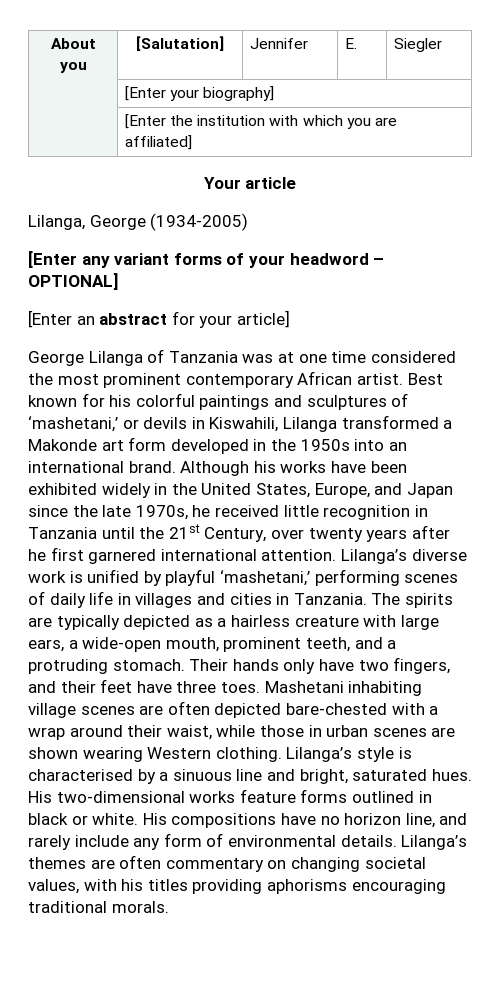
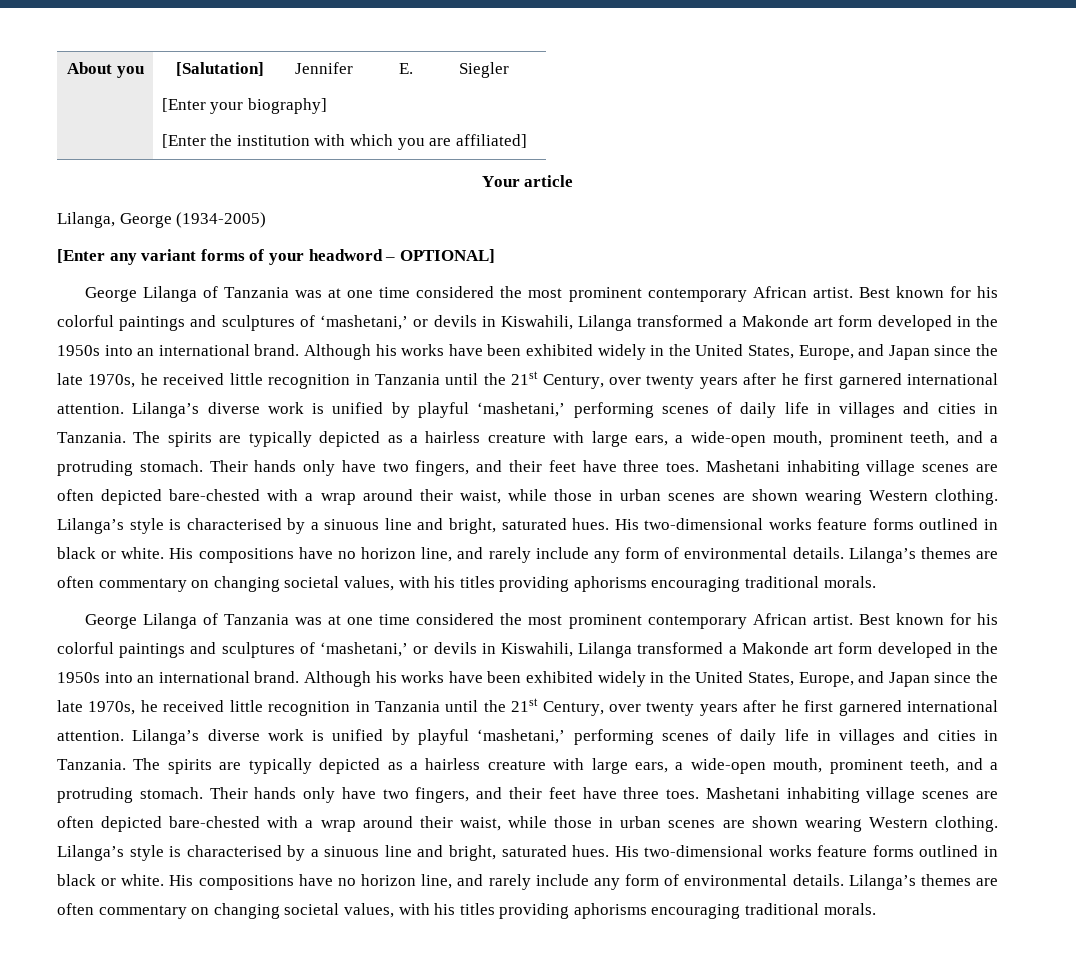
[28,310,290,328] // [Enter an abstract for your article] -> (495, 256) none
(169, 907) none -> [84,613,999,629] [57,642,998,658] [57,671,999,687] [57,698,999,716] [57,729,999,745] [57,758,999,774] [57,787,999,803] [57,816,998,832] [57,845,998,861] [57,874,998,890] [57,903,876,919] // George Lilanga of Tanzania was at one time considered the most prominent contemporary African artist. Best known for his colorful paintings and sculptures of ‘mashetani,’ or devils in Kiswahili, Lilanga transformed a Makonde art form developed in the 1950s into an international brand. Although his works have been exhibited widely in the United States, Europe, and Japan since the late 1970s, he received little recognition in Tanzania until the 21st Century, over twenty years after he first garnered international attention. Lilanga’s diverse work is unified by playful ‘mashetani,’ performing scenes of daily life in villages and cities in Tanzania. The spirits are typically depicted as a hairless creature with large ears, a wide-open mouth, prominent teeth, and a protruding stomach. Their hands only have two fingers, and their feet have three toes. Mashetani inhabiting village scenes are often depicted bare-chested with a wrap around their waist, while those in urban scenes are shown wearing Western clothing. Lilanga’s style is characterised by a sinuous line and bright, saturated hues. His two-dimensional works feature forms outlined in black or white. His compositions have no horizon line, and rarely include any form of environmental details. Lilanga’s themes are often commentary on changing societal values, with his titles providing aphorisms encouraging traditional morals.

